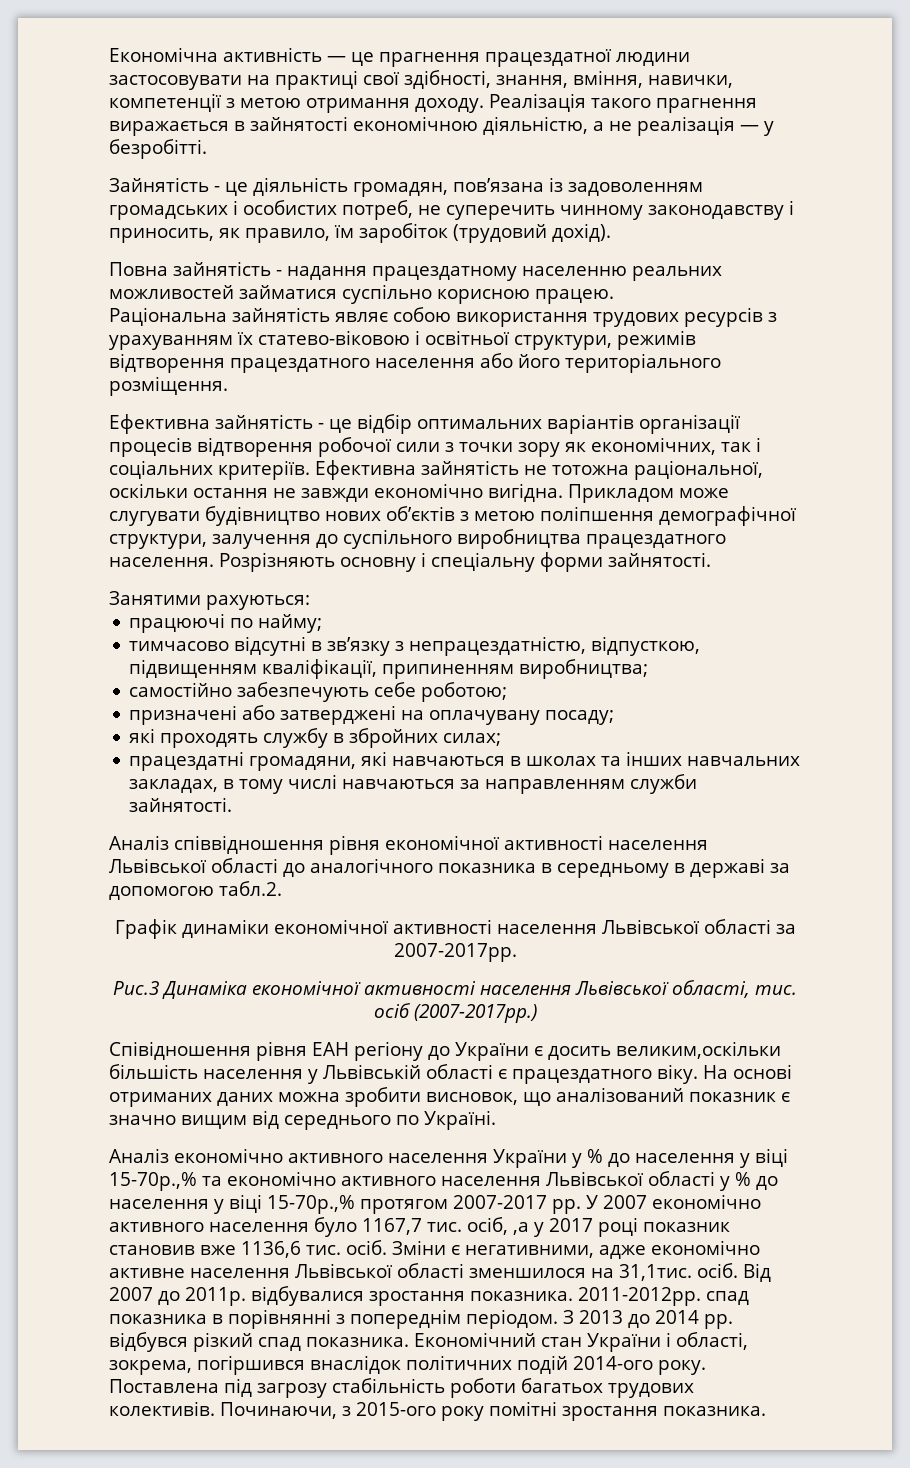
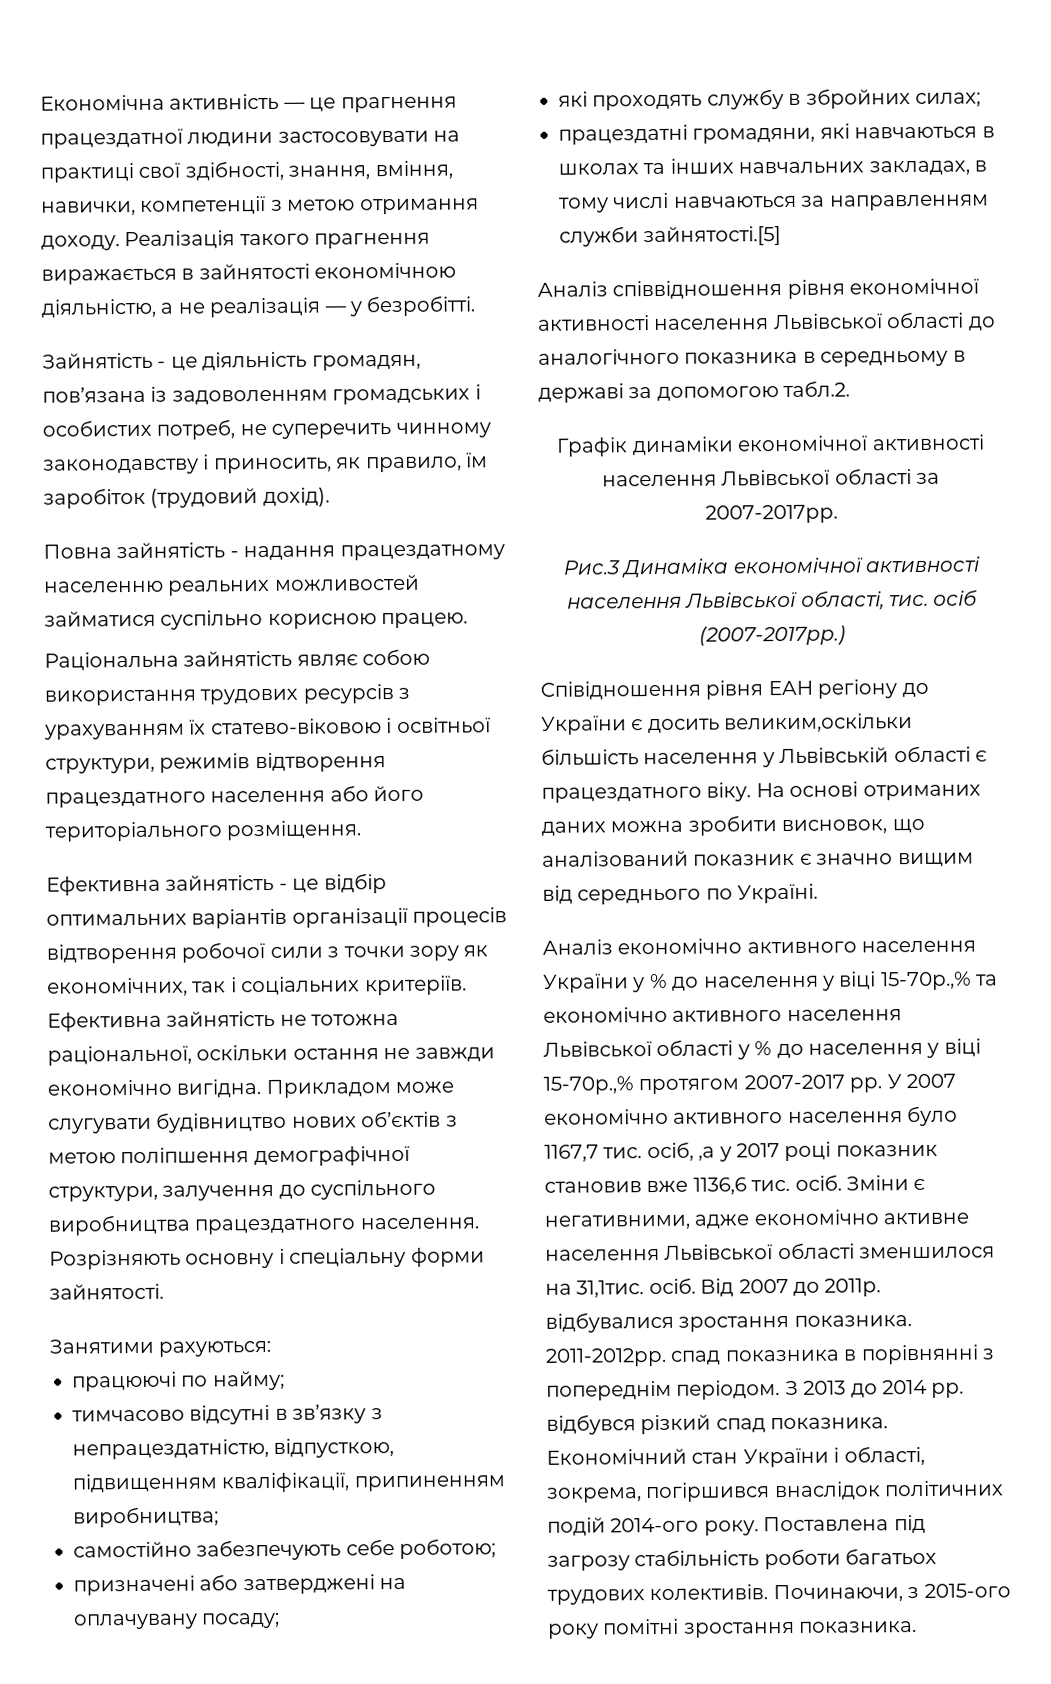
[129,797,233,812] зайнятості. -> [643,226,782,247] зайнятості.[5]

